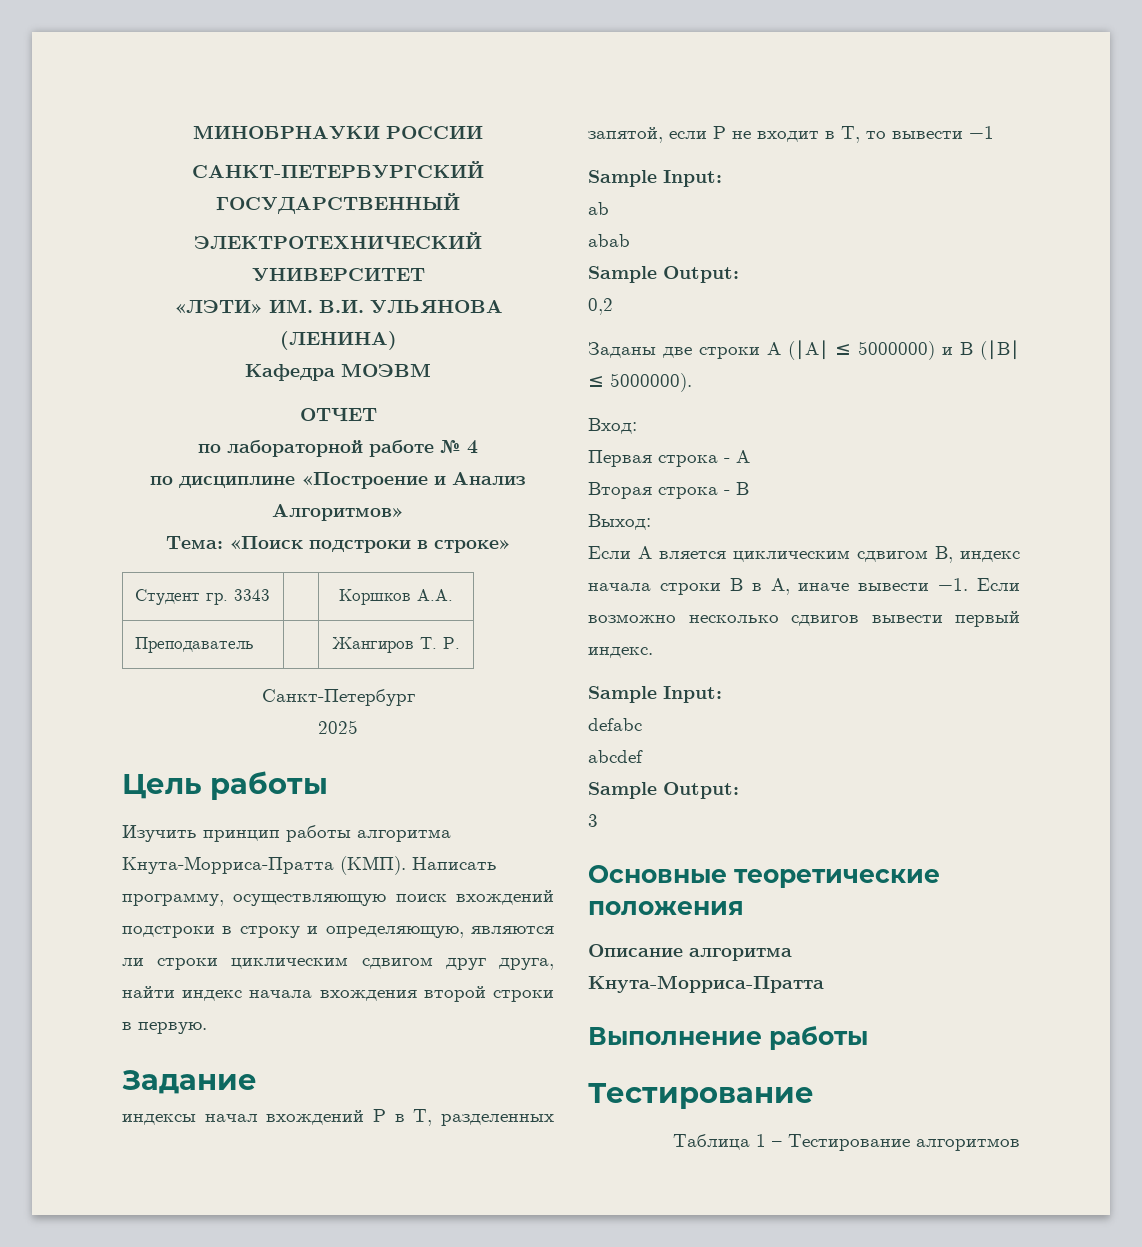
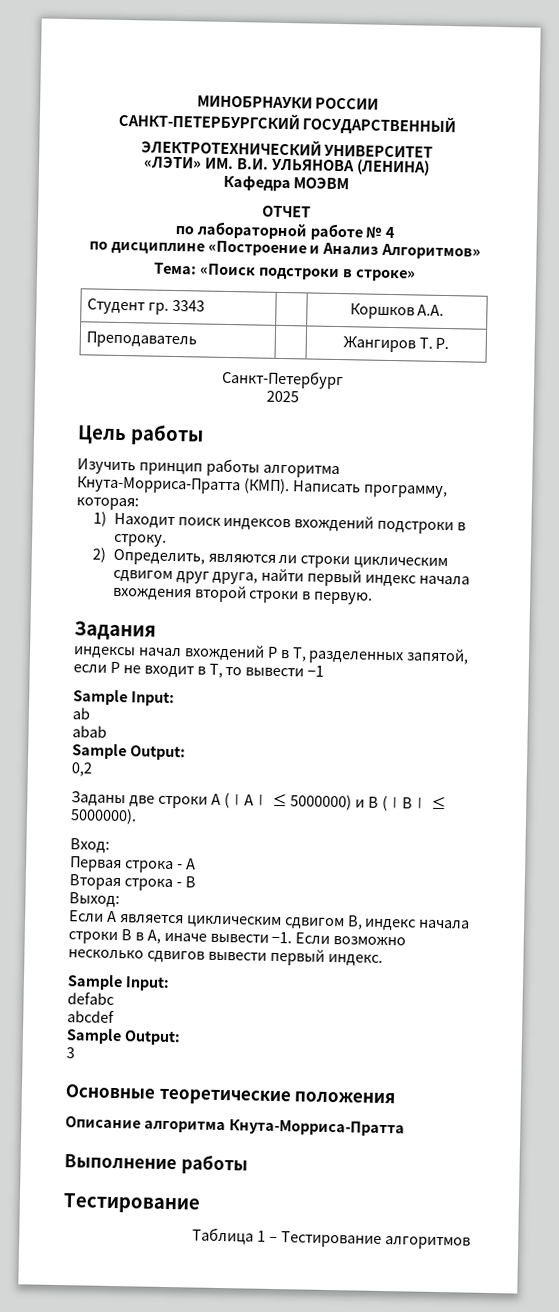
[233,890,554,906] [122,926,464,938] осуществляющую поиск вхождений подстроки в строку и определяющую, -> [76,497,139,511] [93,511,467,535] [113,533,167,547] [92,547,205,566] которая: // 1) Находит поиск индексов вхождений подстроки в строку. // 2) Определить,
(175, 992) none -> [307,569,363,587] первый
[122,1070,257,1094] Задание -> [74,621,156,641] Задания
[659,551,726,559] вляется -> [119,914,184,924] является

